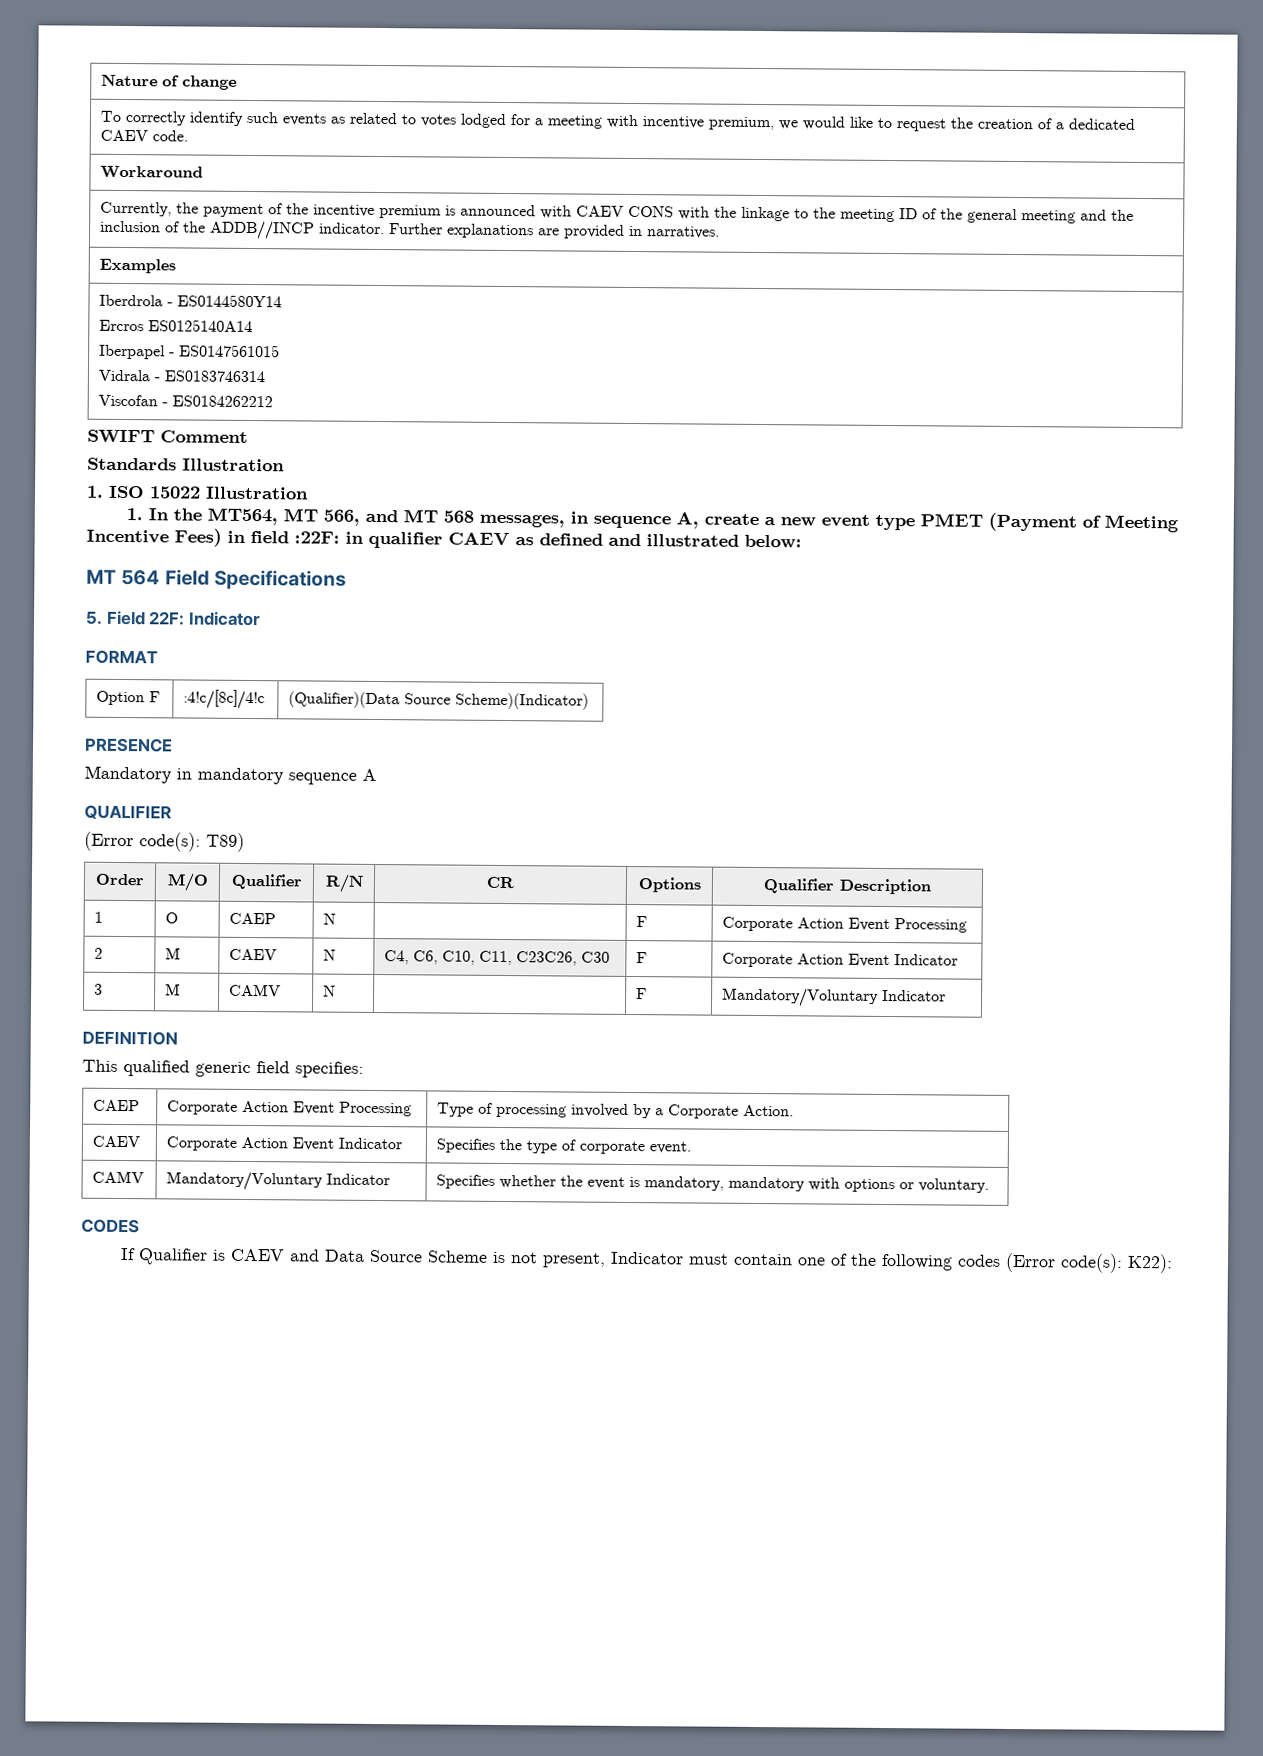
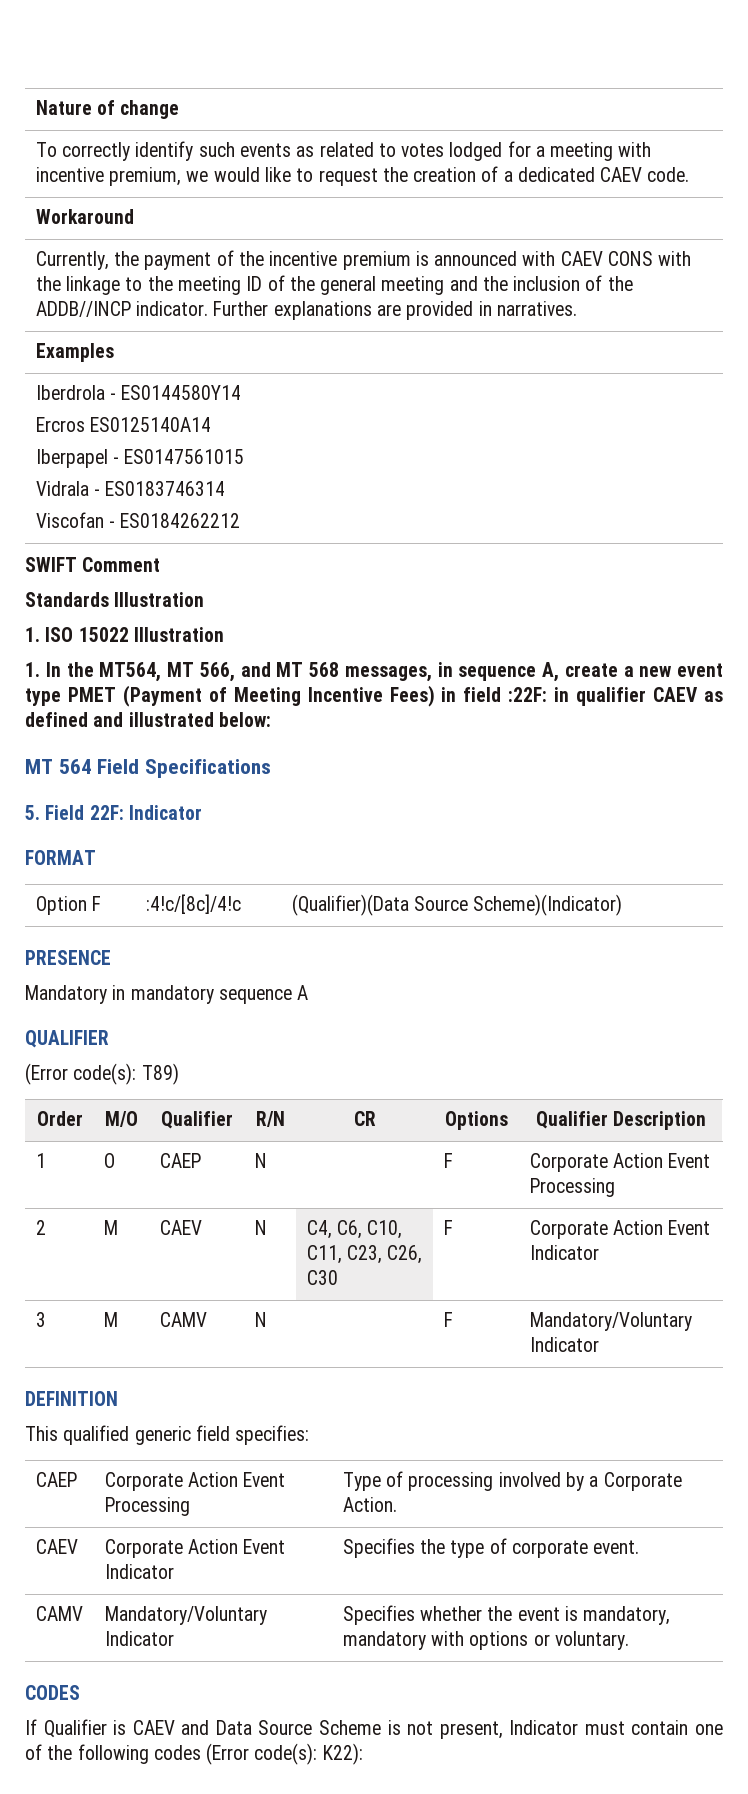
[516,951,578,966] C23C26, -> [347,1245,423,1264] C23, C26,

